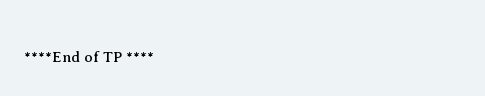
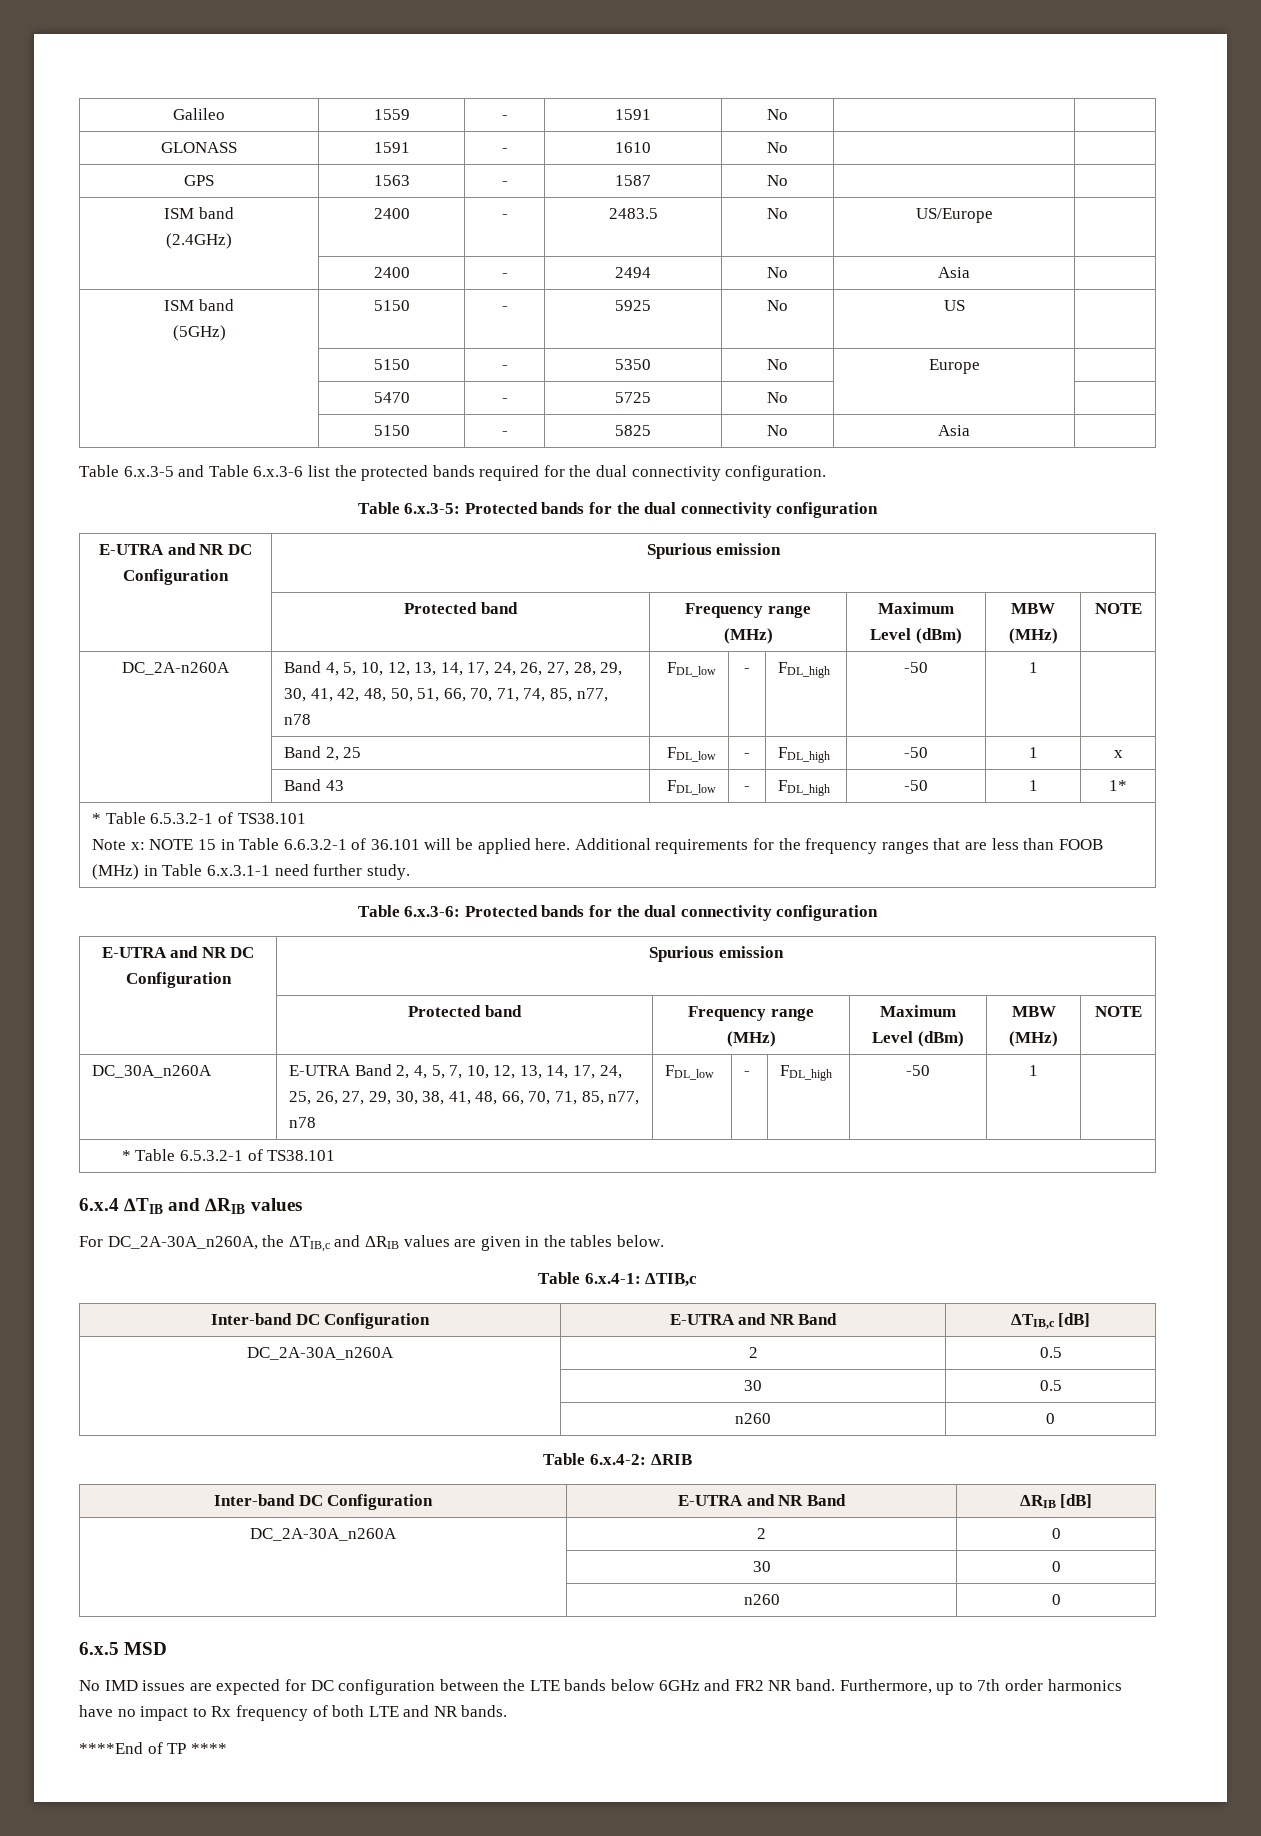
(24, 56) none -> [173,108,225,120] [373,109,410,120] [501,115,508,120] [615,109,651,120] [767,109,788,120] [161,142,237,153] [373,142,410,153] [501,148,508,153] [615,142,651,153] [767,142,788,153] [184,175,214,186] [373,175,410,186] [501,181,508,186] [615,175,651,186] [767,175,788,186] [164,207,234,219] [166,233,232,249] [373,208,410,219] [501,214,508,219] [608,208,658,219] [767,208,788,219] [915,208,993,223] [373,267,410,278] [501,273,508,278] [615,267,651,278] [767,267,788,278] [938,267,970,278] [164,299,234,311] [172,325,226,341] [373,300,410,311] [501,306,508,311] [615,300,651,311] [767,300,788,311] [943,300,965,311] [373,359,410,370] [501,365,508,370] [615,359,651,370] [767,359,788,370] [928,359,980,374] [373,392,410,403] [501,398,508,403] [615,392,651,403] [767,392,788,403] [373,425,410,436] [501,431,508,436] [615,425,651,436] [767,425,788,436] [938,425,970,436] [79,465,827,481] [357,502,879,518] [99,543,252,555] [123,569,229,585] [646,543,782,559] [404,602,518,614] [685,603,811,618] [723,628,773,644] [878,602,954,614] [870,628,962,644] [1011,603,1055,614] [1008,628,1058,644] [1094,603,1142,614] [122,662,230,675] [284,661,623,676] [284,688,608,702] [284,714,312,725] [666,662,716,677] [744,668,750,673] [778,662,831,678] [904,662,928,673] [1028,662,1038,673] [284,746,362,761] [666,747,716,762] [744,753,750,758] [778,747,831,763] [904,747,928,758] [1028,747,1038,758] [1113,750,1123,758] [284,779,344,791] [666,780,716,795] [744,786,750,791] [778,780,831,796] [904,780,928,791] [1028,780,1038,791] [1109,780,1127,791] [92,812,306,824] [92,838,1103,854] [92,864,410,880] [357,905,879,921] [101,946,255,958] [125,972,232,988] [649,946,784,962] [408,1005,522,1017] [688,1006,814,1021] [726,1031,776,1047] [880,1005,956,1017] [872,1031,964,1047] [1011,1006,1056,1017] [1009,1031,1058,1047] [1094,1006,1142,1017] [92,1065,213,1078] [289,1064,622,1079] [289,1091,640,1105] [289,1117,317,1128] [665,1065,715,1080] [744,1071,751,1076] [780,1065,833,1081] [906,1065,930,1076] [1029,1065,1038,1076] [121,1149,336,1161] [79,1198,302,1214] [79,1235,665,1252] [537,1272,698,1287] [210,1313,431,1329] [669,1313,838,1325] [1010,1313,1091,1329] [247,1347,394,1360] [748,1347,758,1358] [1039,1347,1062,1358] [744,1380,762,1391] [1039,1380,1062,1391] [735,1413,771,1424] [1046,1413,1055,1424] [543,1453,692,1465] [213,1494,434,1510] [678,1494,846,1506] [1019,1494,1093,1508] [250,1528,397,1541] [757,1528,766,1539] [1051,1528,1061,1539] [752,1561,771,1572] [1051,1561,1061,1572] [743,1594,780,1605] [1051,1594,1061,1605] [79,1642,168,1655] [79,1679,1122,1695] [79,1705,508,1721] Galileo | 1559 | - | 1591 | No | | // GLONASS | 1591 | - | 1610 | No | | // GPS | 1563 | - | 1587 | No | | // ISM band // (2.4GHz) | 2400 | - | 2483.5 | No | US/Europe | // | 2400 | - | 2494 | No | Asia | // ISM band // (5GHz) | 5150 | - | 5925 | No | US | // | 5150 | - | 5350 | No | Europe | // | 5470 | - | 5725 | No | | // | 5150 | - | 5825 | No | Asia | // Table 6.x.3-5 and Table 6.x.3-6 list the protected bands required for the dual connectivity configuration. // Table 6.x.3-5: Protected bands for the dual connectivity configuration // E-UTRA and NR DC Configuration | Spurious emission // | Protected band | Frequency range (MHz) | Maximum Level (dBm) | MBW (MHz) | NOTE // DC_2A-n260A | Band 4, 5, 10, 12, 13, 14, 17, 24, 26, 27, 28, 29, 30, 41, 42, 48, 50, 51, 66, 70, 71, 74, 85, n77, n78 | FDL_low | - | FDL_high | -50 | 1 | // | Band 2, 25 | FDL_low | - | FDL_high | -50 | 1 | x // | Band 43 | FDL_low | - | FDL_high | -50 | 1 | 1* // * Table 6.5.3.2-1 of TS38.101 // Note x: NOTE 15 in Table 6.6.3.2-1 of 36.101 will be applied here. Additional requirements for the frequency ranges that are less than FOOB (MHz) in Table 6.x.3.1-1 need further study. // Table 6.x.3-6: Protected bands for the dual connectivity configuration // E-UTRA and NR DC Configuration | Spurious emission // | Protected band | Frequency range (MHz) | Maximum Level (dBm) | MBW (MHz) | NOTE // DC_30A_n260A | E-UTRA Band 2, 4, 5, 7, 10, 12, 13, 14, 17, 24, 25, 26, 27, 29, 30, 38, 41, 48, 66, 70, 71, 85, n77, n78 | FDL_low | - | FDL_high | -50 | 1 | // * Table 6.5.3.2-1 of TS38.101 // 6.x.4 ∆TIB and ∆RIB values // For DC_2A-30A_n260A, the ΔTIB,c and ΔRIB values are given in the tables below. // Table 6.x.4-1: ΔTIB,c // Inter-band DC Configuration | E-UTRA and NR Band | ΔTIB,c [dB] // DC_2A-30A_n260A | 2 | 0.5 // | 30 | 0.5 // | n260 | 0 // Table 6.x.4-2: ΔRIB // Inter-band DC Configuration | E-UTRA and NR Band | ΔRIB [dB] // DC_2A-30A_n260A | 2 | 0 // | 30 | 0 // | n260 | 0 // 6.x.5 MSD // No IMD issues are expected for DC configuration between the LTE bands below 6GHz and FR2 NR band. Furthermore, up to 7th order harmonics have no impact to Rx frequency of both LTE and NR bands. //

